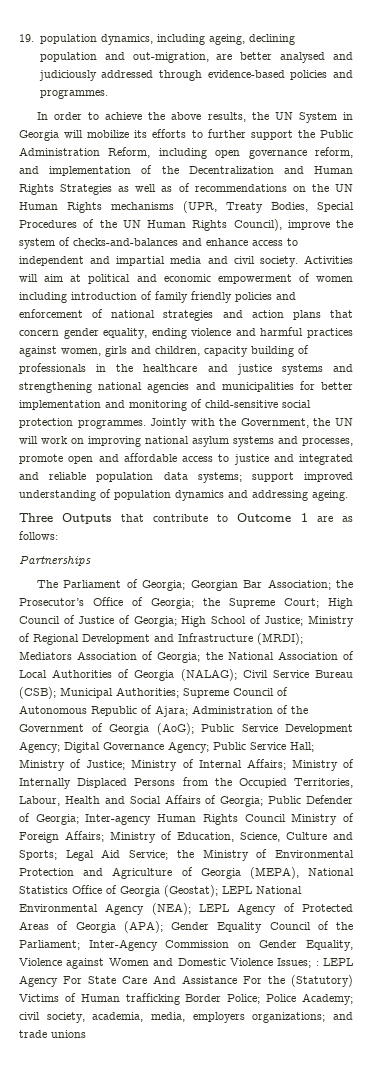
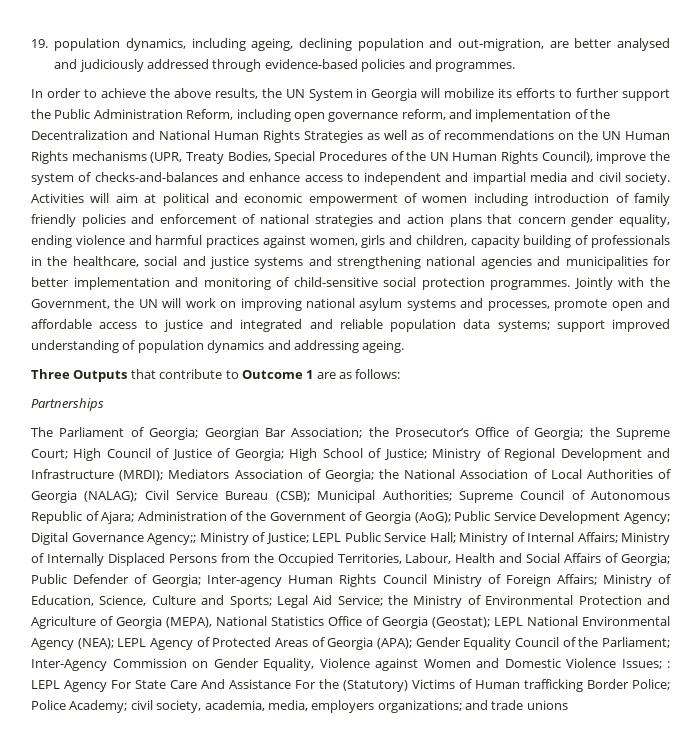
(304, 170) none -> [159,130,210,140] National
[143,364,198,372] healthcare -> [72,256,178,267] healthcare, social
[168,741,209,753] Agency; -> [147,532,341,545] Agency;; Ministry of Justice; LEPL
[86,759,194,771] Justice; Ministry of -> (525, 537) none

